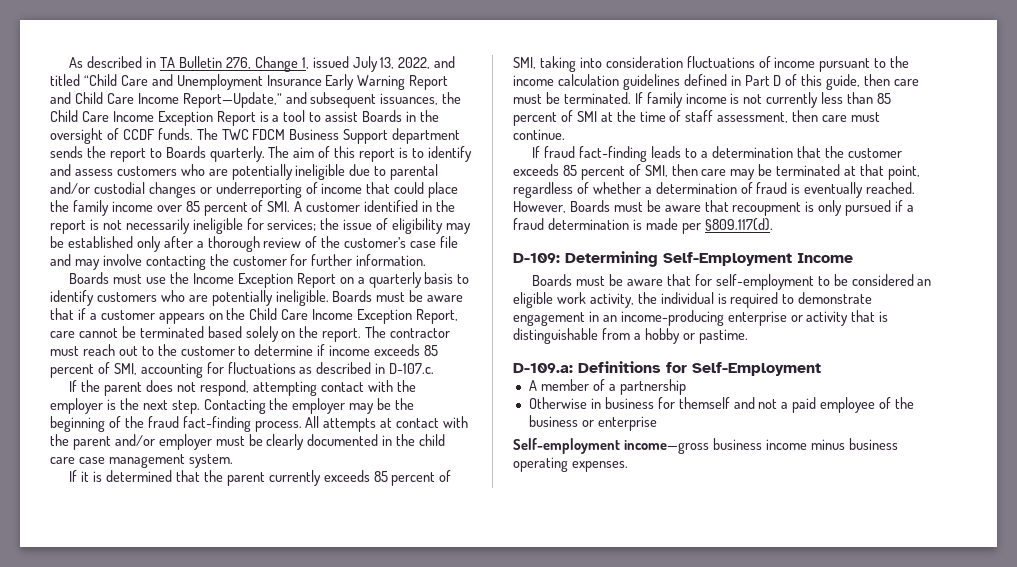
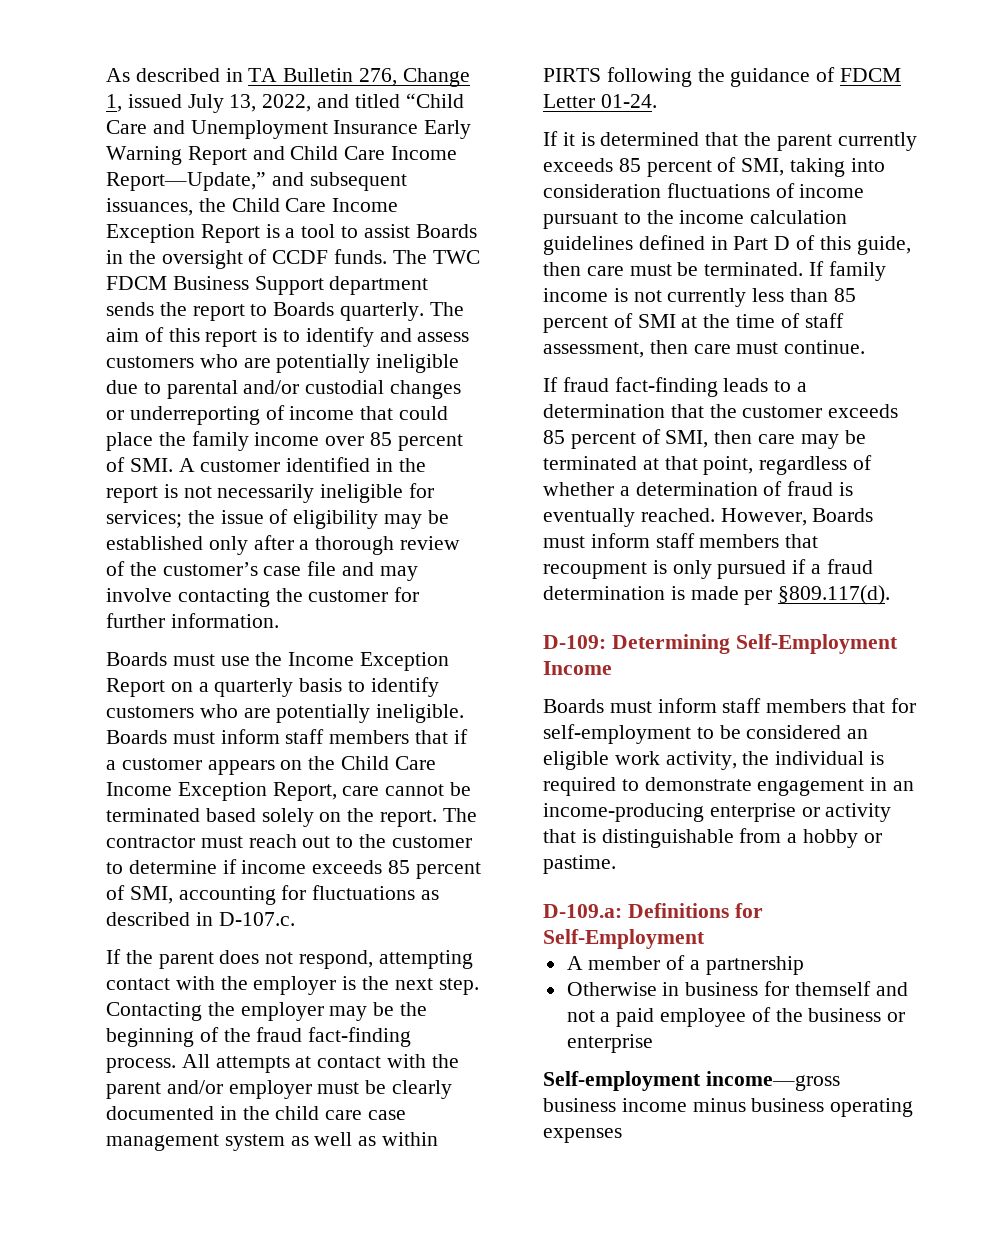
[409,290,464,302] be aware -> [220,729,410,744] inform staff members
[188,454,233,468] system. -> [224,1132,439,1151] [543,67,902,87] [543,94,657,108] system as well as within PIRTS following the guidance of FDCM Letter 01-24.
[646,200,701,212] be aware -> [590,533,780,548] inform staff members
[609,274,664,286] be aware -> [657,698,847,713] inform staff members
[571,461,628,472] expenses. -> [543,1128,622,1143] expenses

